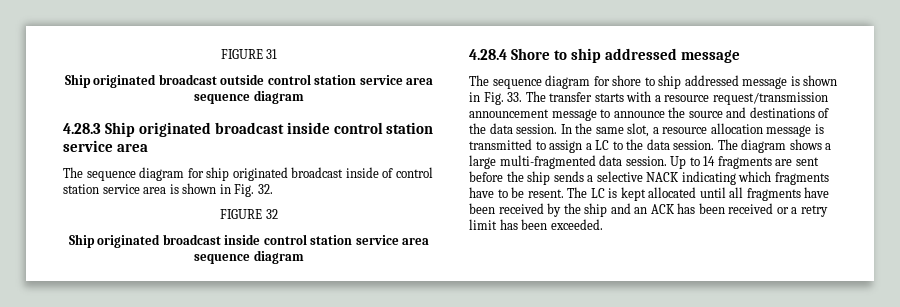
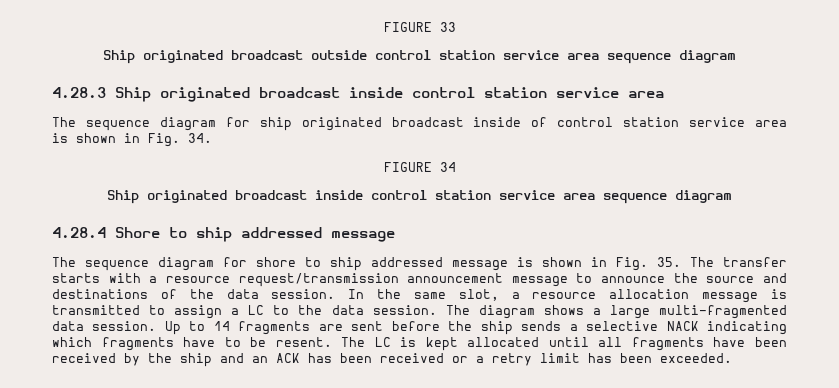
[220,49,278,59] FIGURE 31 -> [383,22,456,32] FIGURE 33
[257,184,273,194] [220,209,278,219] 32. // FIGURE 32 -> [188,133,212,143] [383,162,456,172] 34. // FIGURE 34
[507,92,523,102] 33. -> [657,257,681,267] 35.

